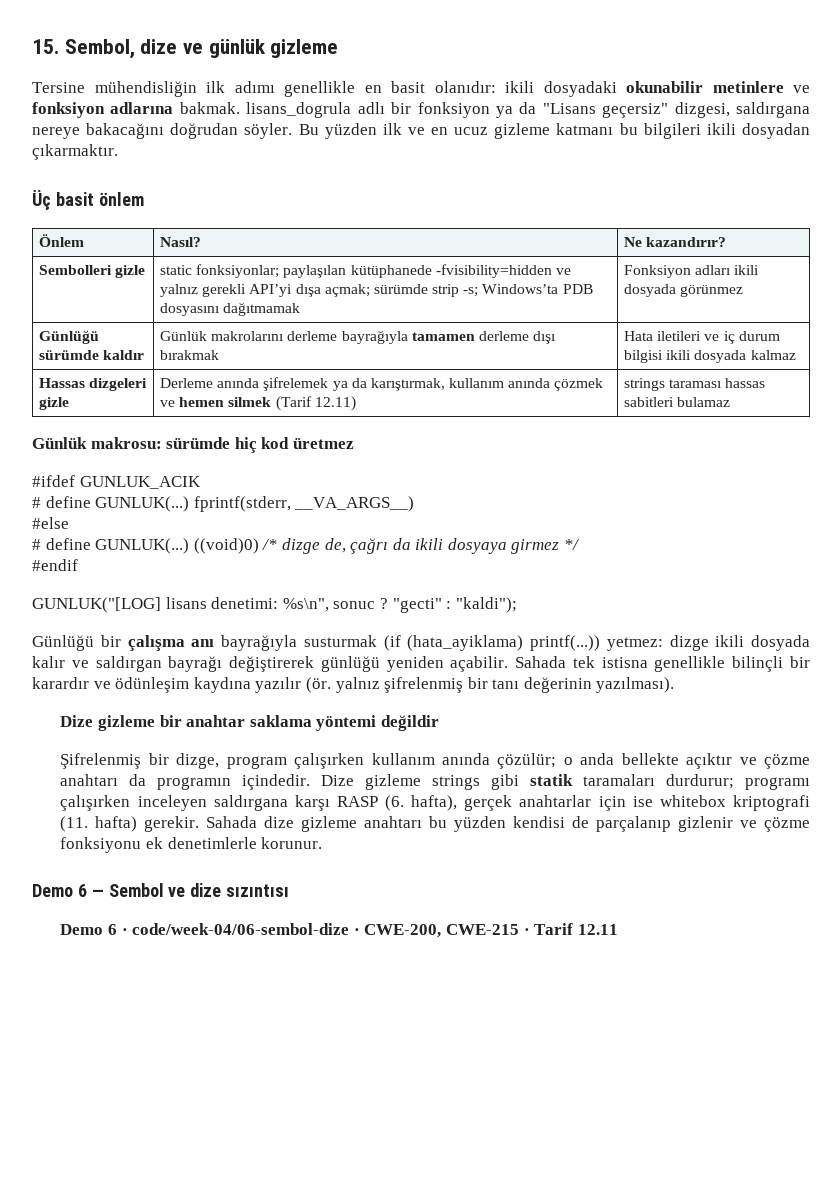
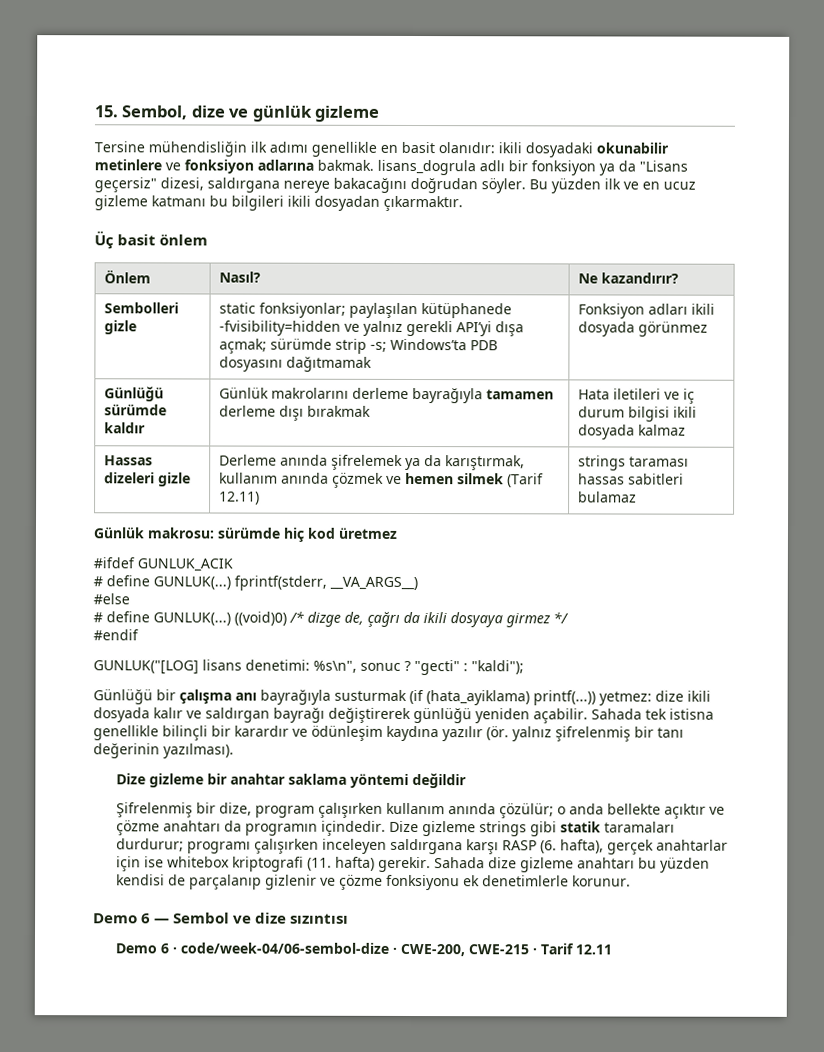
[674,102,730,118] dizgesi, -> [160,177,204,191] dizesi,
[89,378,148,391] dizgeleri -> [104,472,156,484] dizeleri
[669,635,709,651] dizge -> [655,690,684,702] dize
[176,753,220,769] dizge, -> [219,802,253,816] dize,

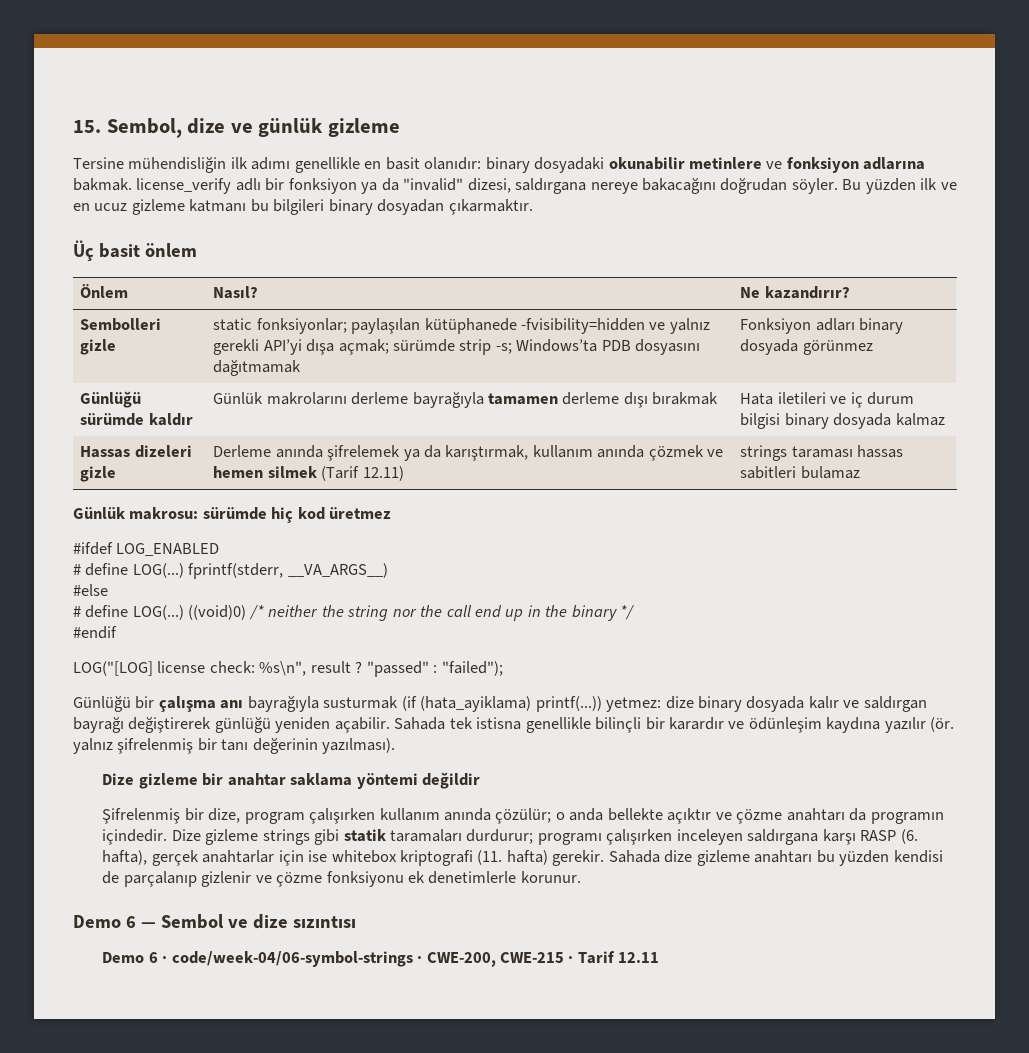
[498,142,522,154] ikili -> [485,157,530,173] binary
[377,159,476,176] lisans_dogrula -> [136,178,232,194] license_verify
[639,160,688,172] [94,177,157,193] "Lisans geçersiz" -> [403,178,464,191] "invalid"
[287,195,311,207] ikili -> [328,199,373,215] binary
[691,303,716,315] ikili -> [859,318,904,334] binary
[673,406,698,418] ikili -> [784,413,829,429] binary
[137,558,233,572] [93,575,231,590] GUNLUK_ACIK // # define GUNLUK(...) -> [116,543,220,556] [73,563,184,578] LOG_ENABLED // # define LOG(...)
[153,612,231,626] GUNLUK(...) -> [132,605,184,620] LOG(...)
[307,611,569,628] [93,629,139,641] [93,659,524,676] dizge de, çağrı da ikili dosyaya girmez */ // #endif // GUNLUK("[LOG] lisans denetimi: %s\n", sonuc ? "gecti" : "kaldi"); -> [268,605,635,621] [73,626,117,639] [73,661,503,677] neither the string nor the call end up in the binary */ // #endif // LOG("[LOG] license check: %s\n", result ? "passed" : "failed");
[687,690,711,702] ikili -> [698,696,743,712] binary
[180,942,390,954] code/week-04/06-sembol-dize -> [171,951,413,967] code/week-04/06-symbol-strings

